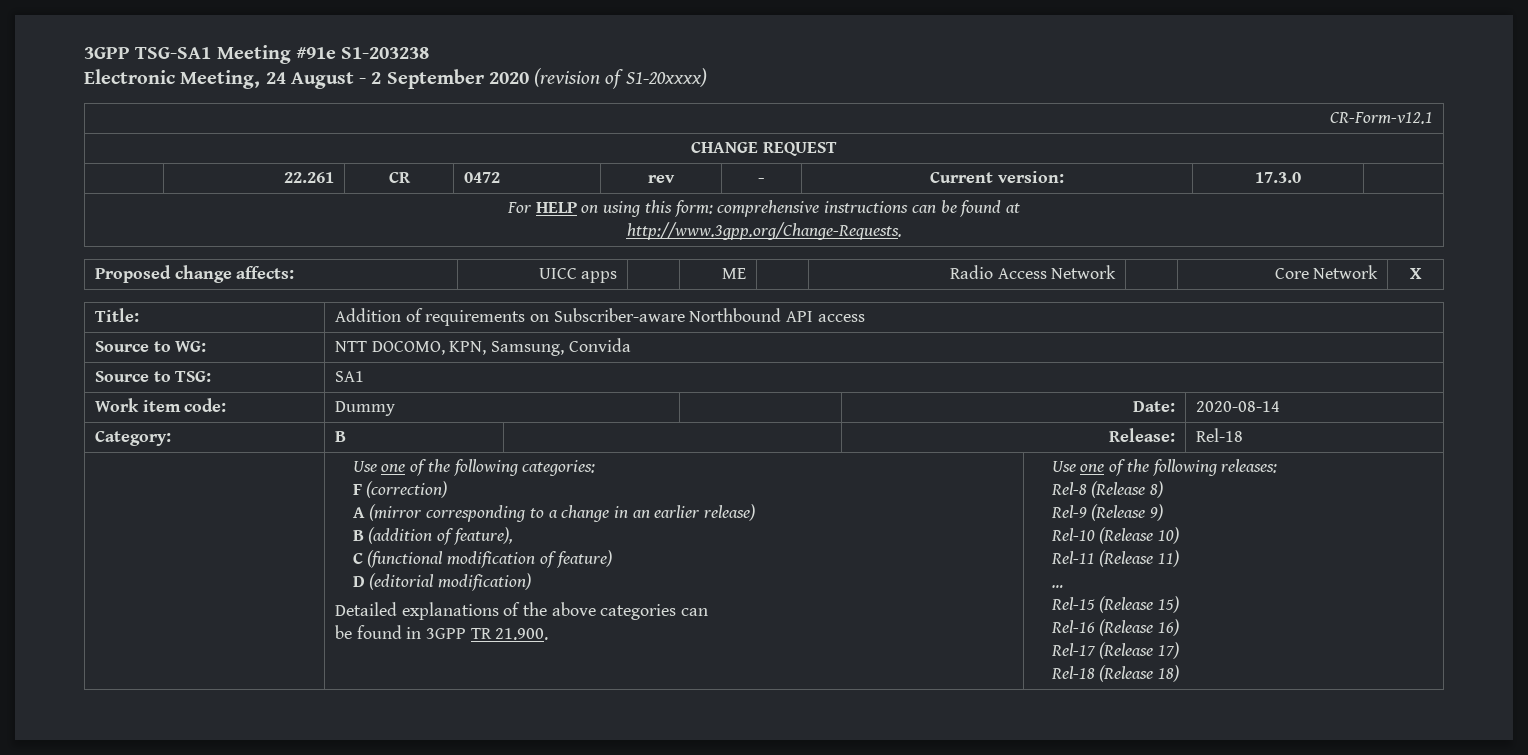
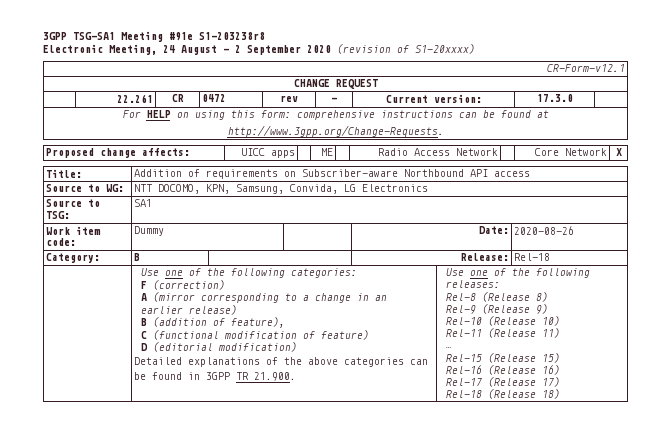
[341,47,430,59] S1-203238 -> [199,32,265,40] S1-203238r8
[568,338,631,352] Convida -> [290,184,429,194] Convida, LG Electronics
[1195,401,1280,412] 2020-08-14 -> [514,226,575,235] 2020-08-26

